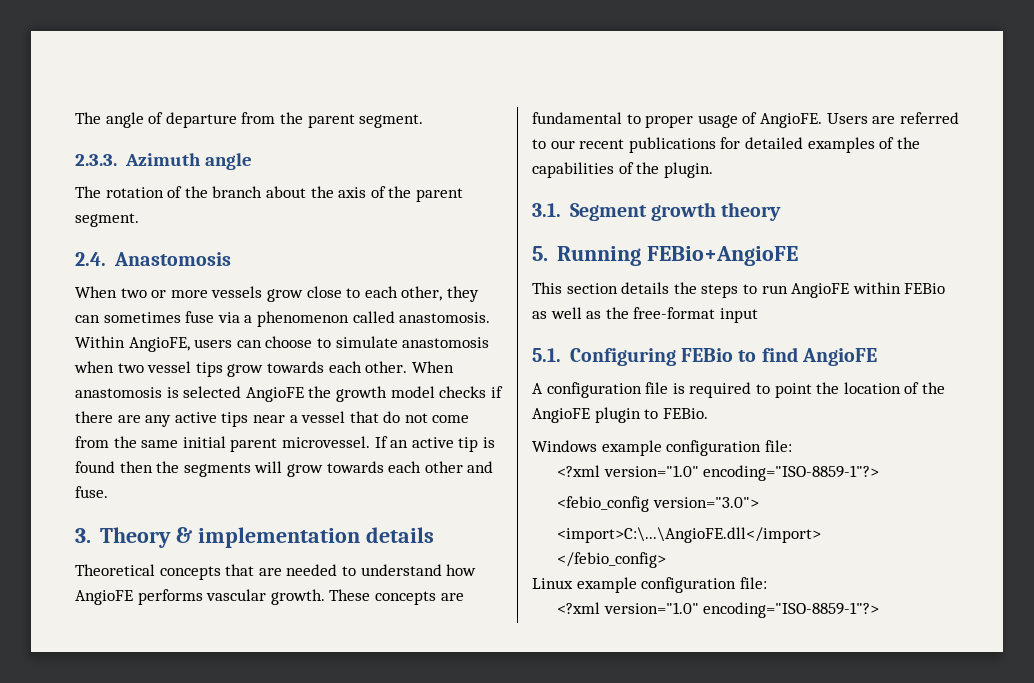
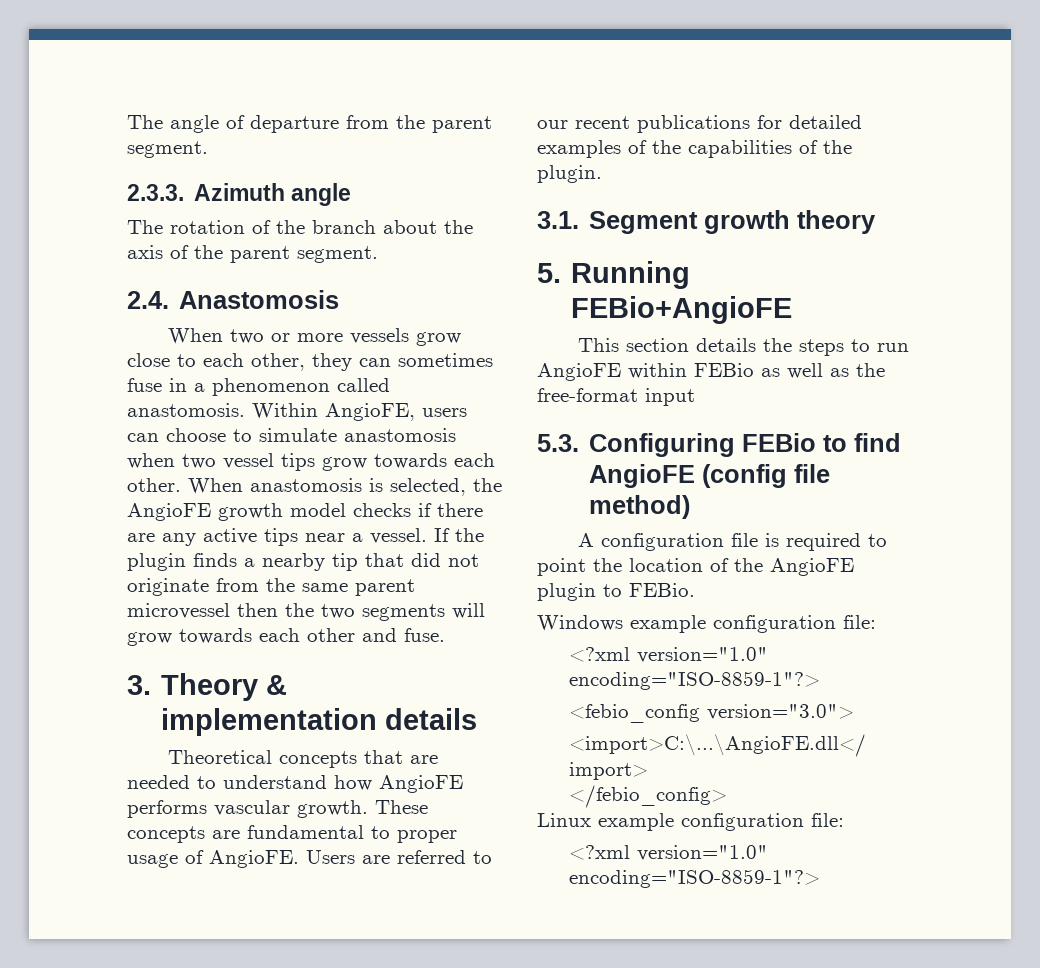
[217,312,240,323] via -> [169,378,187,392] in
[183,386,332,402] selected AngioFE the -> [390,478,502,496] [127,503,211,521] selected, the AngioFE
[301,411,470,423] [75,436,495,452] [75,461,115,473] vessel that do not come from the same initial parent microvessel. If an active tip is found -> [370,528,484,544] [127,553,479,571] [127,578,415,596] [127,603,230,619] vessel. If the plugin finds a nearby tip that did not originate from the same parent microvessel
(180, 467) none -> [321,604,355,619] two
[532,348,561,362] 5.1. -> [537,434,579,452] 5.3.
(878, 357) none -> [702,464,831,488] [589,495,691,519] (config file method)

